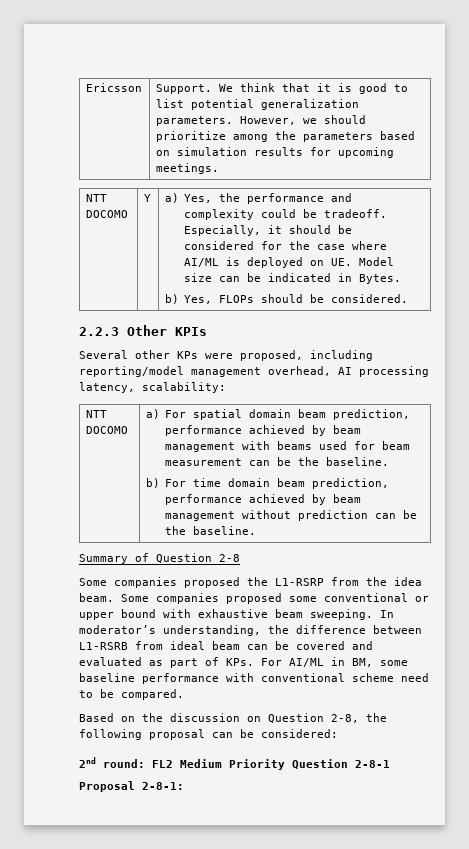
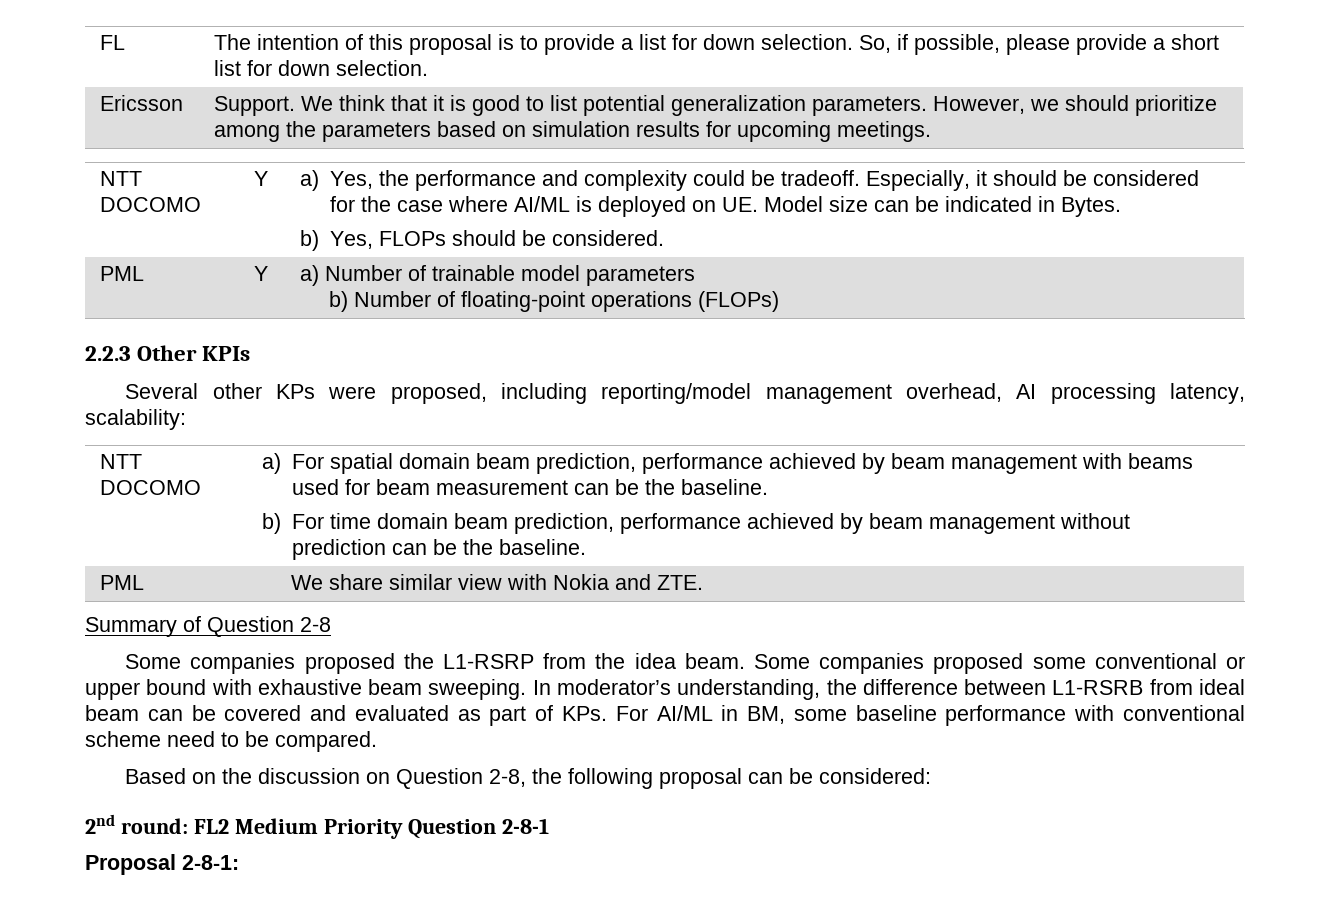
(85, 87) none -> [100,35,126,50] [214,34,1220,55] [214,60,429,76] FL | The intention of this proposal is to provide a list for down selection. So, if possible, please provide a short list for down selection. //
(409, 298) none -> [100,266,145,281] [254,266,269,281] [300,265,696,286] [328,291,779,312] // PML | Y | a) Number of trainable model parameters // b) Number of floating-point operations (FLOPs)
(257, 530) none -> [100,575,145,590] [290,574,703,590] // PML | We share similar view with Nokia and ZTE.

